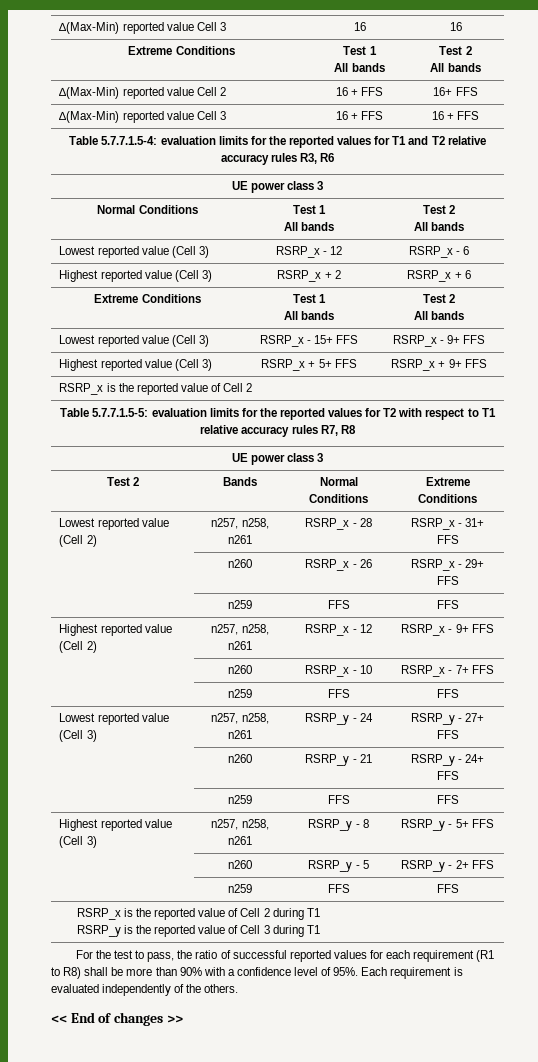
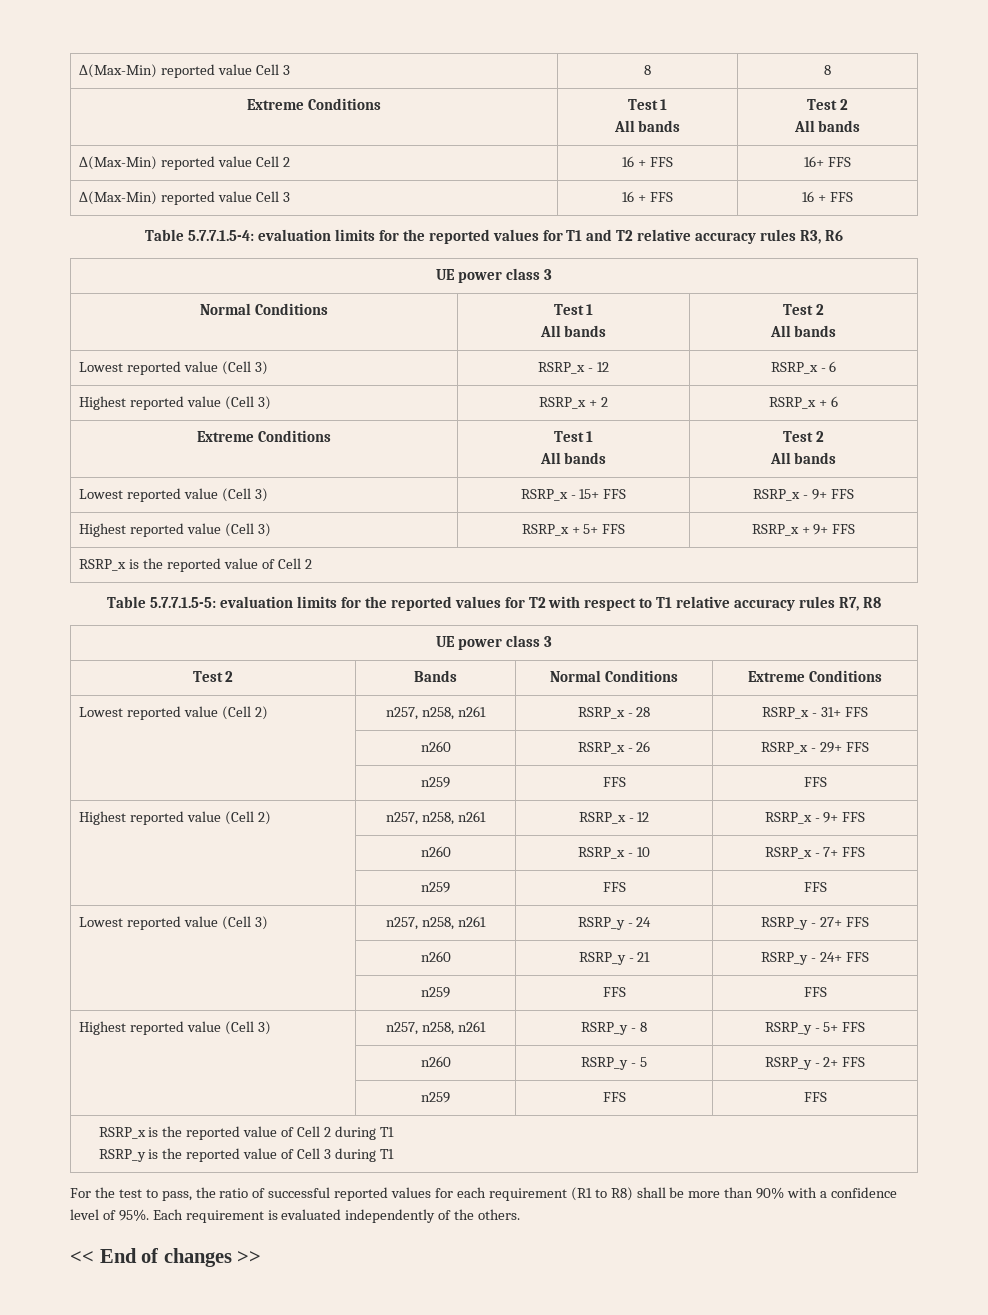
[59,22,226,34] [353,22,366,31] [449,22,462,31] ∆(Max-Min) reported value Cell 3 | 16 | 16 -> [79,64,290,78] [644,65,651,75] [824,65,831,75] ∆(Max-Min) reported value Cell 3 | 8 | 8

